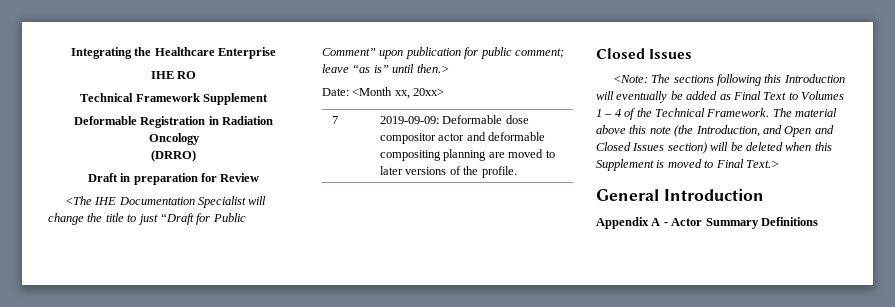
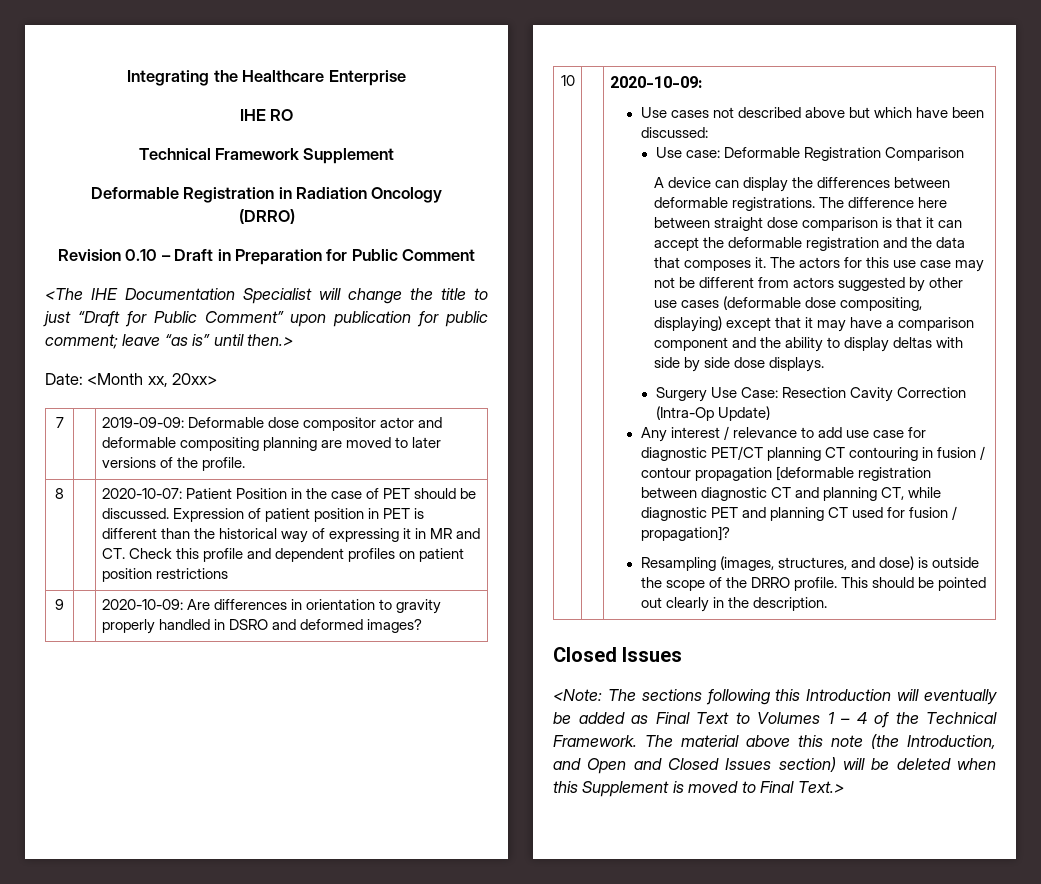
[87,173,260,185] Draft in preparation for Review -> [57,249,476,265] Revision 0.10 – Draft in Preparation for Public Comment
(517, 172) none -> [55,488,64,499] [101,488,477,499] [101,508,425,522] [101,528,481,543] [101,548,465,562] [101,568,228,582] [55,599,64,610] [101,599,442,614] [101,619,423,634] [560,75,575,86] [609,76,702,88] [640,107,985,118] [640,127,708,138] [655,147,964,161] [653,177,951,192] [653,197,948,211] [653,217,963,231] [653,237,966,251] [653,257,985,272] [653,277,964,292] [653,296,923,311] [653,316,975,332] [653,337,964,352] [653,357,825,372] [655,387,966,402] [655,406,770,421] [640,426,927,442] [640,446,986,461] [640,466,932,481] [640,487,942,501] [640,506,958,521] [640,526,730,541] [640,556,980,571] [640,577,987,591] [640,597,828,612] // 8 | | 2020-10-07: Patient Position in the case of PET should be discussed. Expression of patient position in PET is different than the historical way of expressing it in MR and CT. Check this profile and dependent profiles on patient position restrictions // 9 | | 2020-10-09: Are differences in orientation to gravity properly handled in DSRO and deformed images? // 10 | | 2020-10-09: // Use cases not described above but which have been discussed: // Use case: Deformable Registration Comparison // A device can display the differences between deformable registrations. The difference here between straight dose comparison is that it can accept the deformable registration and the data that composes it. The actors for this use case may not be different from actors suggested by other use cases (deformable dose compositing, displaying) except that it may have a comparison component and the ability to display deltas with side by side dose displays. // Surgery Use Case: Resection Cavity Correction (Intra-Op Update) // Any interest / relevance to add use case for diagnostic PET/CT planning CT contouring in fusion / contour propagation [deformable registration between diagnostic CT and planning CT, while diagnostic PET and planning CT used for fusion / propagation]? // Resampling (images, structures, and dose) is outside the scope of the DRRO profile. This should be pointed out clearly in the description.
[596,188,764,201] [596,217,818,229] // General Introduction // Appendix A - Actor Summary Definitions -> (844, 787) none

